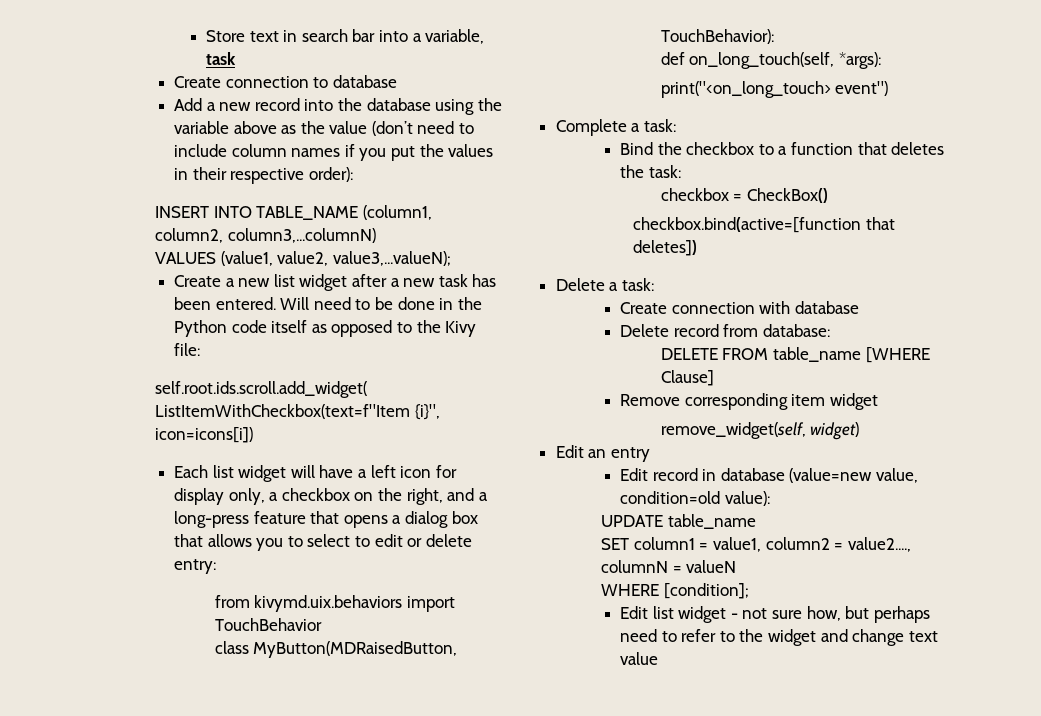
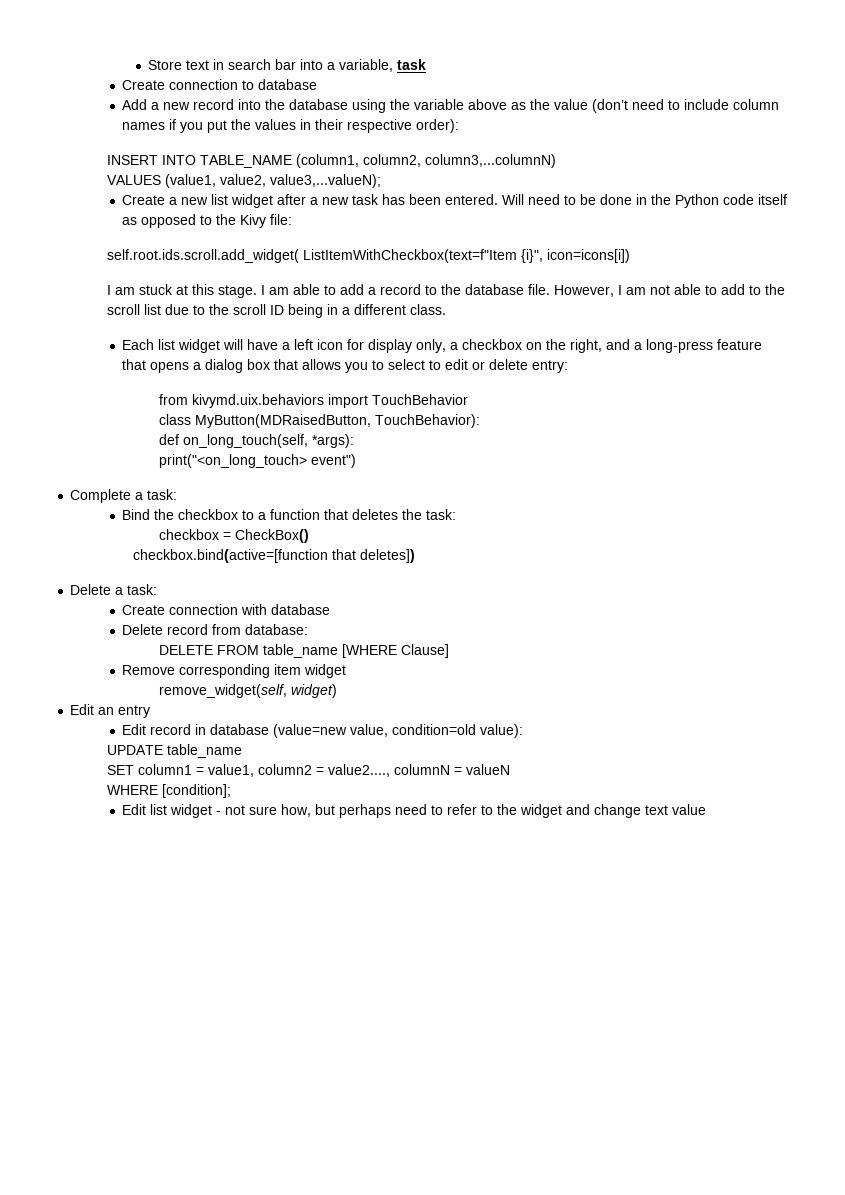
(254, 435) none -> [106,284,785,298] [106,304,446,318] // I am stuck at this stage. I am able to add a record to the database file. However, I am not able to add to the scroll list due to the scroll ID being in a different class.

